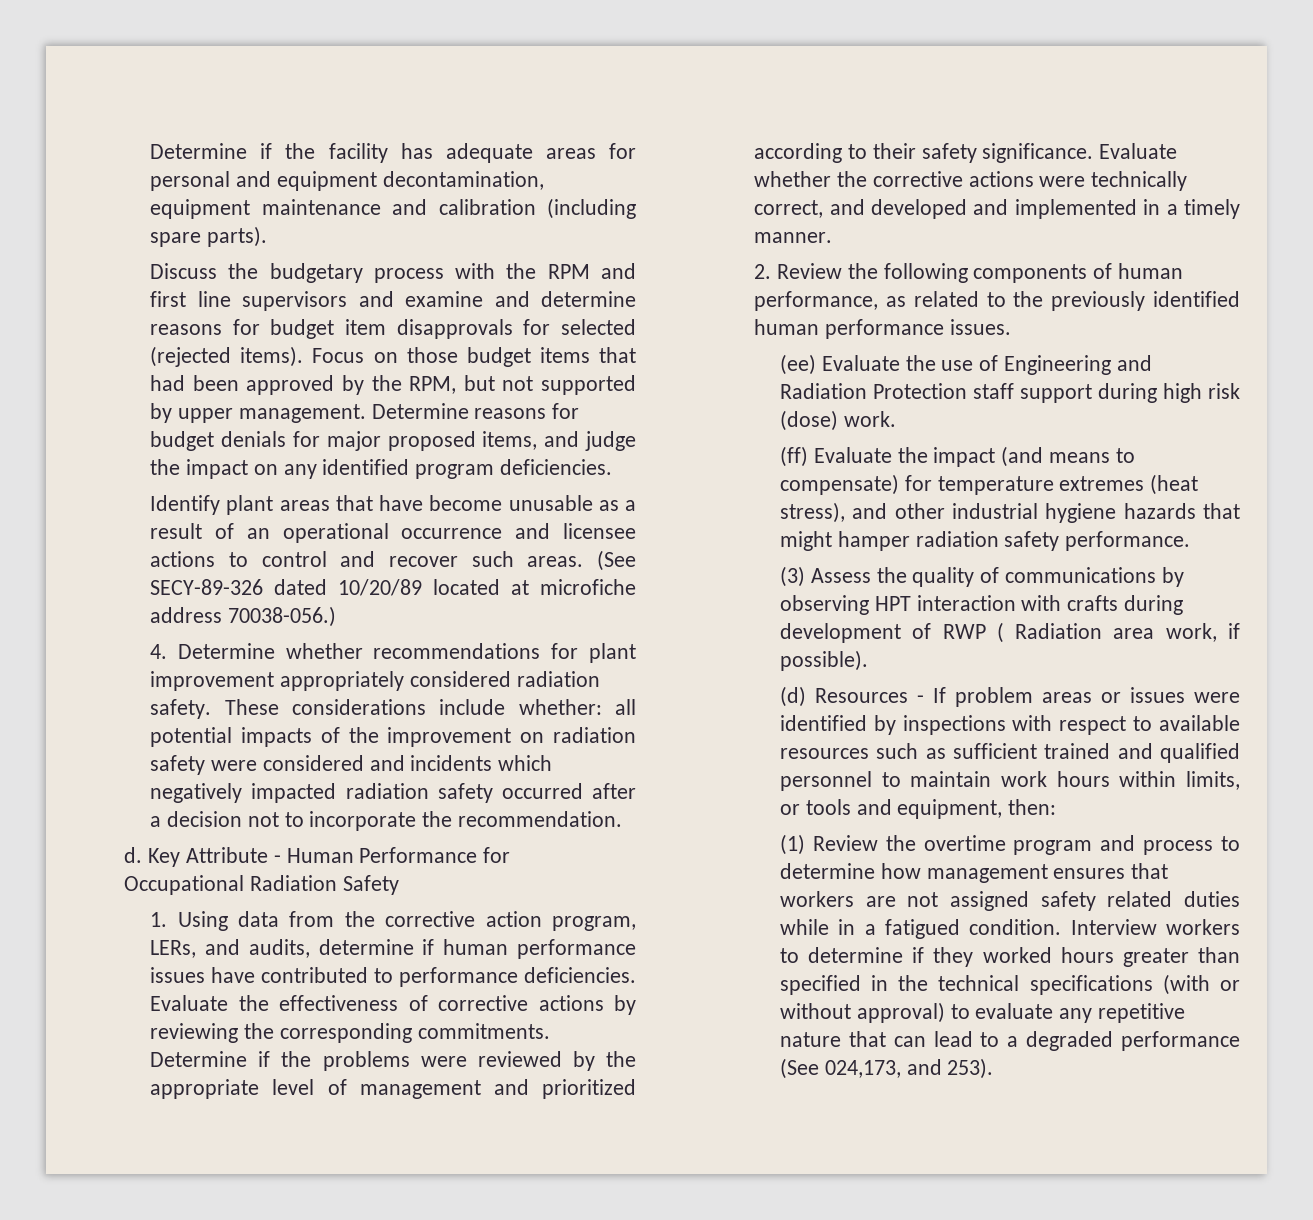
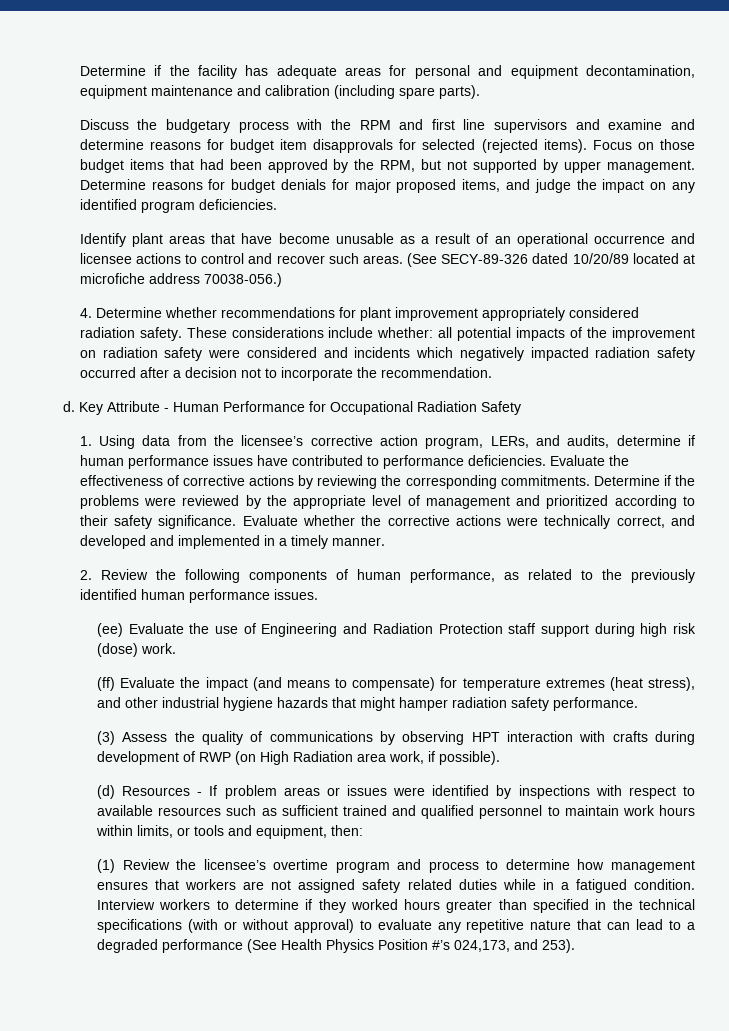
(375, 919) none -> [241,435,304,446] licensee’s
[996,622,1004,643] ( -> [235,751,290,765] (on High
(916, 843) none -> [203,859,266,870] licensee’s
(819, 1068) none -> [281,939,451,953] Health Physics Position #’s

